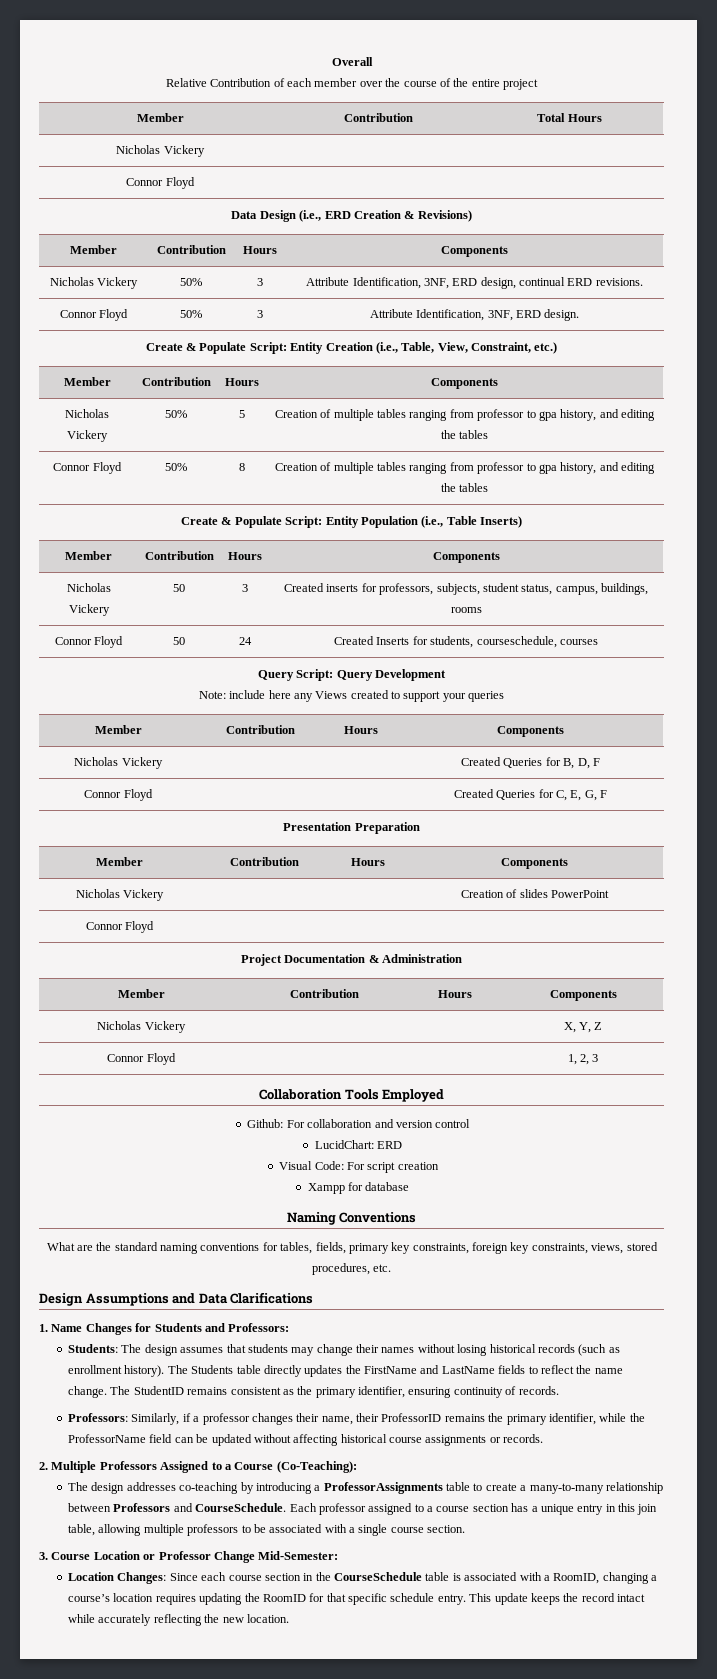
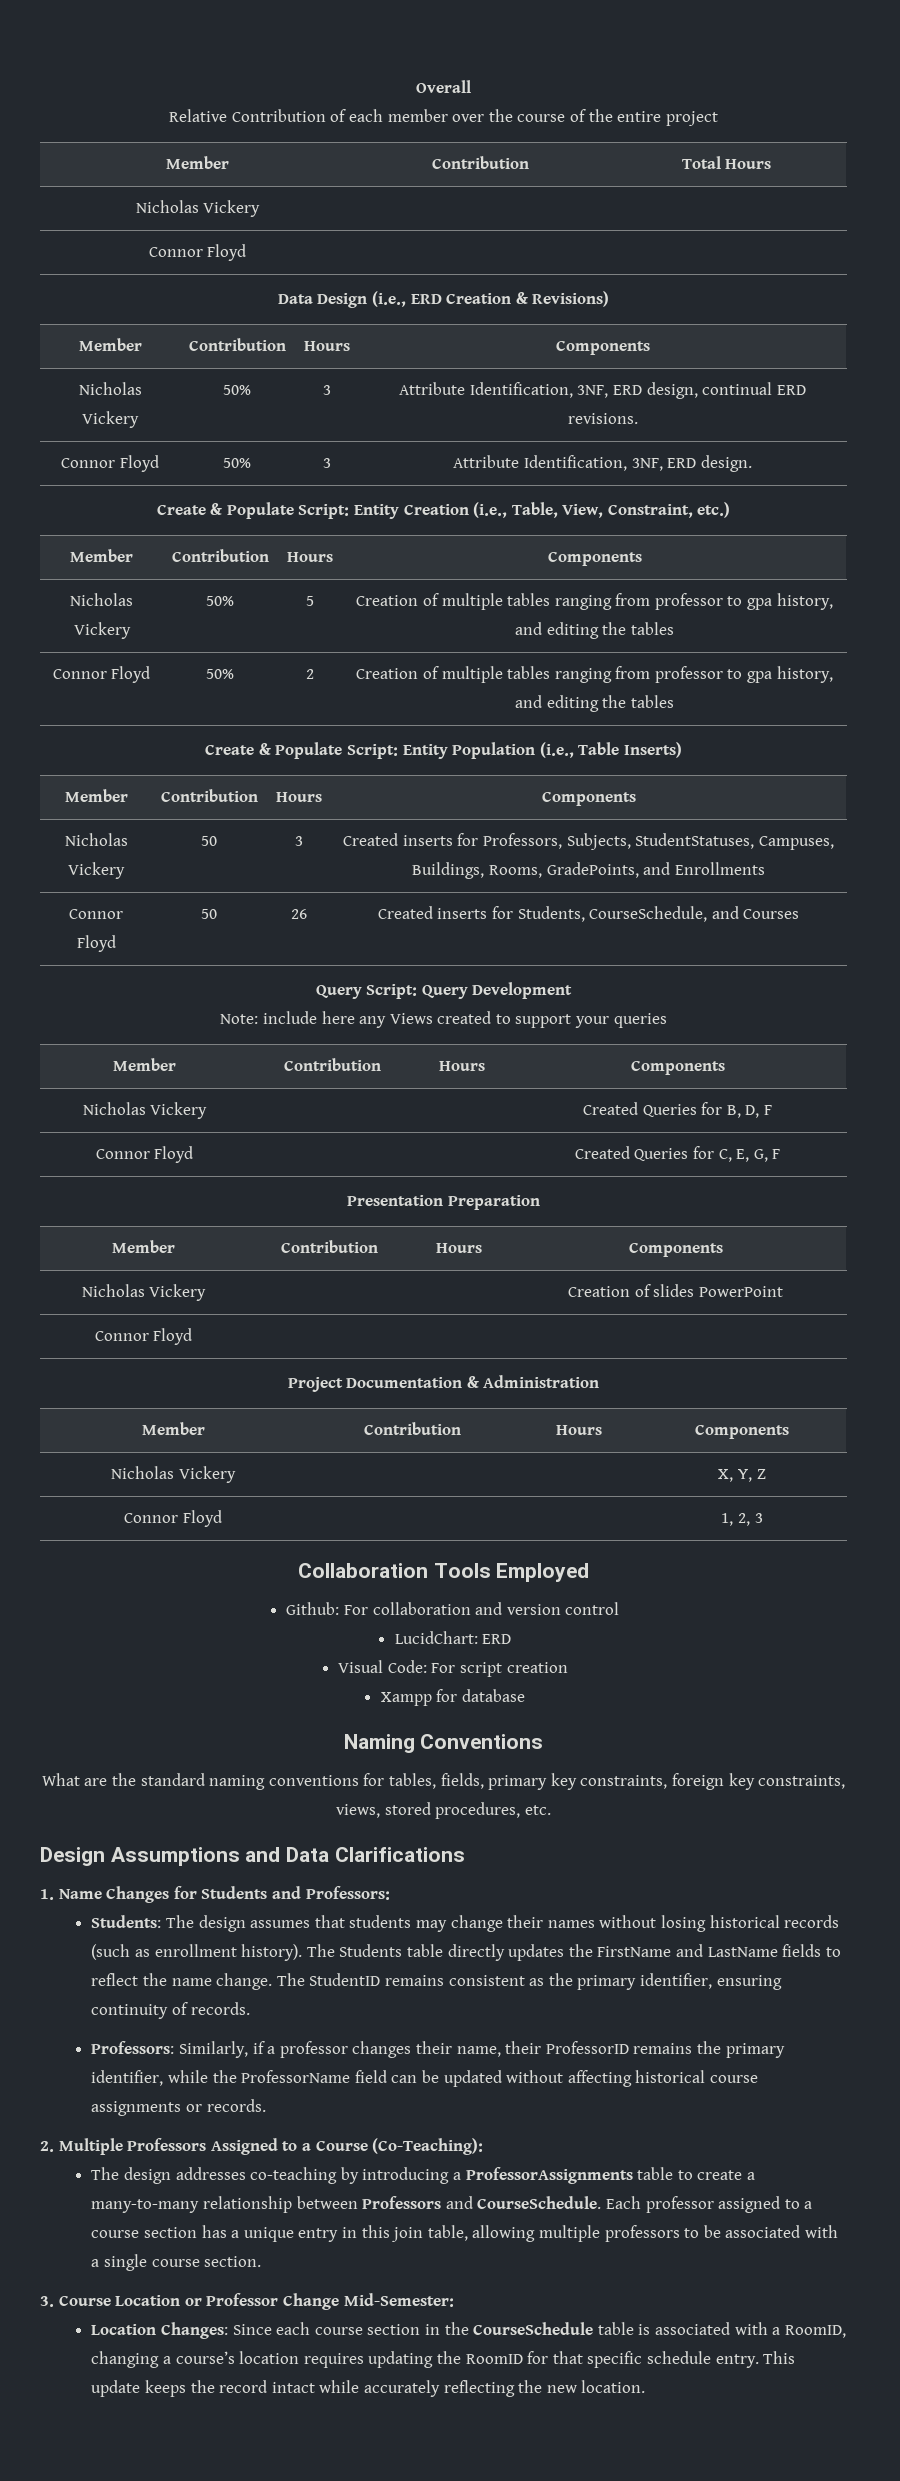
[238,463,245,471] 8 -> [306,669,314,679] 2
[379,583,648,595] [450,607,482,613] professors, subjects, student status, campus, buildings, rooms -> [483,833,834,850] [412,862,765,879] Professors, Subjects, StudentStatuses, Campuses, Buildings, Rooms, GradePoints, and Enrollments
[238,637,252,645] [334,636,598,648] 24 | Created Inserts for students, courseschedule, courses -> [290,909,307,919] [377,906,800,922] 26 | Created inserts for Students, CourseSchedule, and Courses

